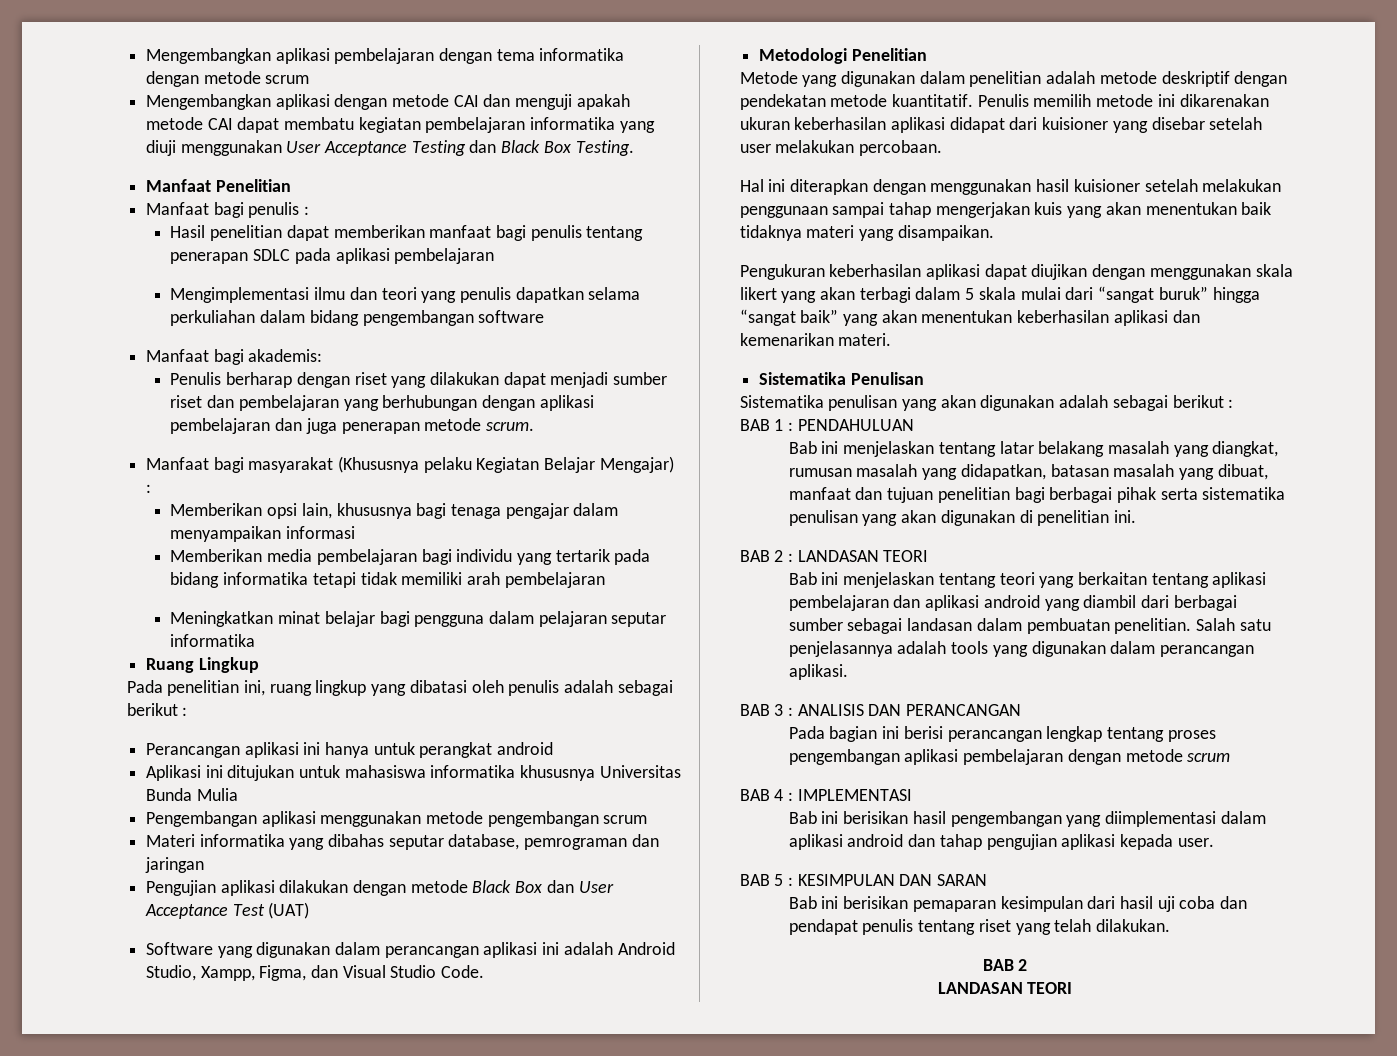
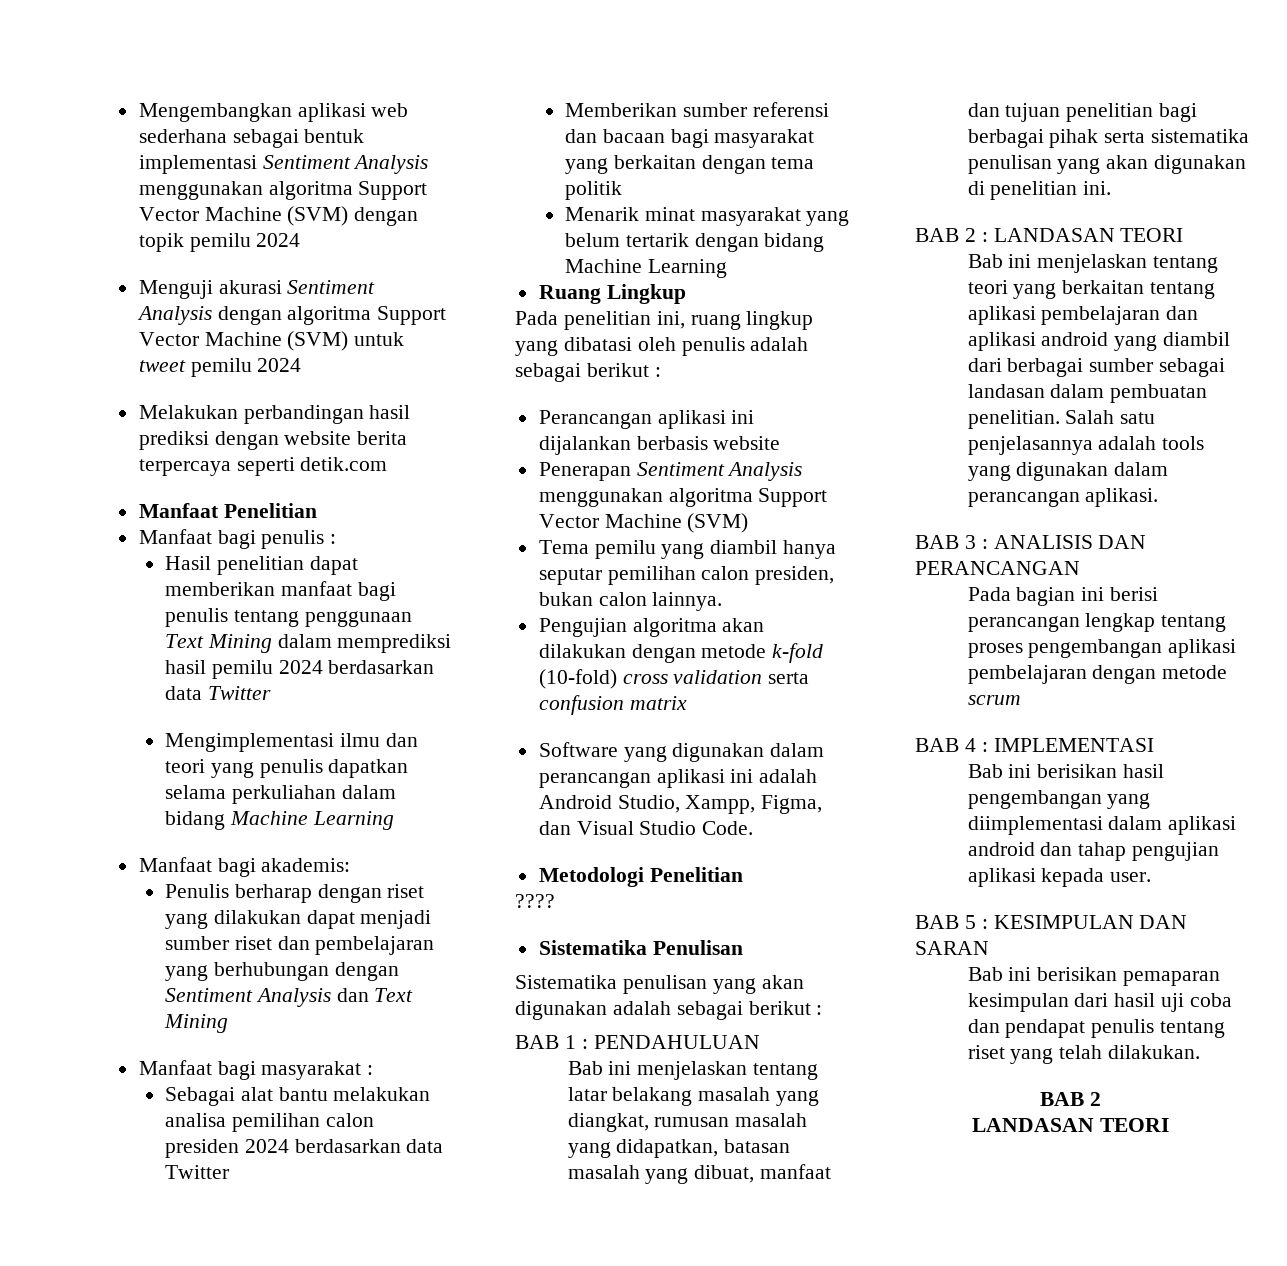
[145,48,625,64] [145,71,310,87] [145,94,630,110] [145,117,655,133] [145,140,634,156] Mengembangkan aplikasi pembelajaran dengan tema informatika dengan metode scrum // Mengembangkan aplikasi dengan metode CAI dan menguji apakah metode CAI dapat membatu kegiatan pembelajaran informatika yang diuji menggunakan User Acceptance Testing dan Black Box Testing. -> [138,103,409,122] [138,129,365,148] [138,155,429,174] [138,181,428,200] [138,206,419,226] [138,233,301,252] [138,280,376,299] [136,306,447,325] [138,331,405,351] [138,358,302,377] [138,405,411,424] [138,431,408,450] [138,457,388,476] Mengembangkan aplikasi web sederhana sebagai bentuk implementasi Sentiment Analysis menggunakan algoritma Support Vector Machine (SVM) dengan topik pemilu 2024 // Menguji akurasi Sentiment Analysis dengan algoritma Support Vector Machine (SVM) untuk tweet pemilu 2024 // Melakukan perbandingan hasil prediksi dengan website berita terpercaya seperti detik.com
[170,248,495,264] penerapan SDLC pada aplikasi pembelajaran -> [304,611,412,627] [165,634,452,653] [165,660,435,679] [165,686,271,700] penggunaan Text Mining dalam memprediksi hasil pemilu 2024 berdasarkan data Twitter
[362,310,545,326] pengembangan software -> [229,811,394,830] Machine Learning
[539,395,594,411] [170,418,534,434] [145,456,674,473] [145,484,151,493] [170,503,619,519] [170,526,356,542] [170,549,651,565] [170,572,605,588] [170,611,667,627] [170,634,256,647] aplikasi pembelajaran dan juga penerapan metode scrum. // Manfaat bagi masyarakat (Khususnya pelaku Kegiatan Belajar Mengajar) : // Memberikan opsi lain, khususnya bagi tenaga pengajar dalam menyampaikan informasi // Memberikan media pembelajaran bagi individu yang tertarik pada bidang informatika tetapi tidak memiliki arah pembelajaran // Meningkatkan minat belajar bagi pengguna dalam pelajaran seputar informatika -> [165,988,414,1007] [164,1014,229,1033] [138,1060,374,1080] [165,1087,431,1106] [165,1113,374,1132] [165,1139,444,1158] [165,1165,230,1179] [565,102,829,117] [565,129,815,148] [565,155,815,174] [565,181,623,200] [565,207,850,226] [565,233,825,252] [565,259,727,278] Sentiment Analysis dan Text Mining // Manfaat bagi masyarakat : // Sebagai alat bantu melakukan analisa pemilihan calon presiden 2024 berdasarkan data Twitter // Memberikan sumber referensi dan bacaan bagi masyarakat yang berkaitan dengan tema politik // Menarik minat masyarakat yang belum tertarik dengan bidang Machine Learning
[324,742,554,758] [145,765,681,781] [145,788,238,801] [145,811,648,827] [145,834,659,850] [144,857,204,873] hanya untuk perangkat android // Aplikasi ini ditujukan untuk mahasiswa informatika khususnya Universitas Bunda Mulia // Pengembangan aplikasi menggunakan metode pengembangan scrum // Materi informatika yang dibahas seputar database, pemrograman dan jaringan -> [538,436,781,455] [538,462,803,481] [538,488,828,507] [538,513,749,533] [538,540,837,559] [538,566,835,585] [538,592,723,611] dijalankan berbasis website // Penerapan Sentiment Analysis menggunakan algoritma Support Vector Machine (SVM) // Tema pemilu yang diambil hanya seputar pemilihan calon presiden, bukan calon lainnya.
[220,880,275,896] aplikasi -> [632,618,765,637] algoritma akan
[472,880,614,893] [144,902,310,919] Black Box dan User Acceptance Test (UAT) -> [772,643,824,663] [538,669,810,689] [538,695,687,715] k-fold (10-fold) cross validation serta confusion matrix
[739,71,1288,87] [739,94,1269,110] [739,117,1263,133] [739,140,942,156] [739,179,1282,195] [739,202,1272,218] [739,225,994,241] [739,264,1293,280] [739,286,1260,303] [739,309,1200,326] [739,333,892,346] Metode yang digunakan dalam penelitian adalah metode deskriptif dengan pendekatan metode kuantitatif. Penulis memilih metode ini dikarenakan ukuran keberhasilan aplikasi didapat dari kuisioner yang disebar setelah user melakukan percobaan. // Hal ini diterapkan dengan menggunakan hasil kuisioner setelah melakukan penggunaan sampai tahap mengerjakan kuis yang akan menentukan baik tidaknya materi yang disampaikan. // Pengukuran keberhasilan aplikasi dapat diujikan dengan menggunakan skala likert yang akan terbagi dalam 5 skala mulai dari “sangat buruk” hingga “sangat baik” yang akan menentukan keberhasilan aplikasi dan kemenarikan materi. -> [515,894,556,908] ????

